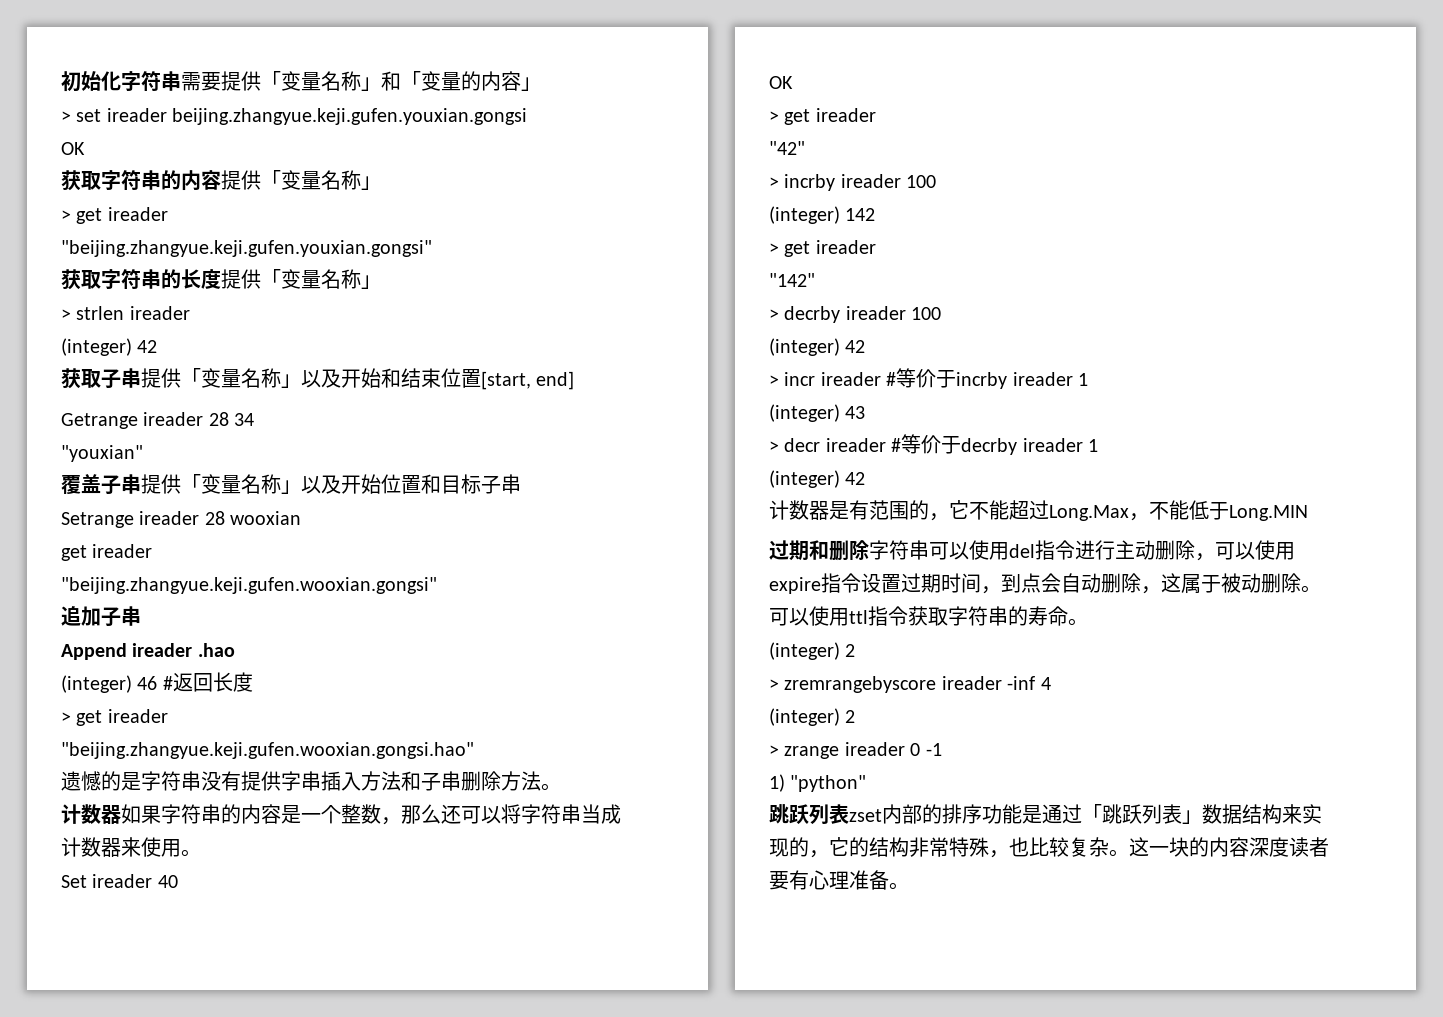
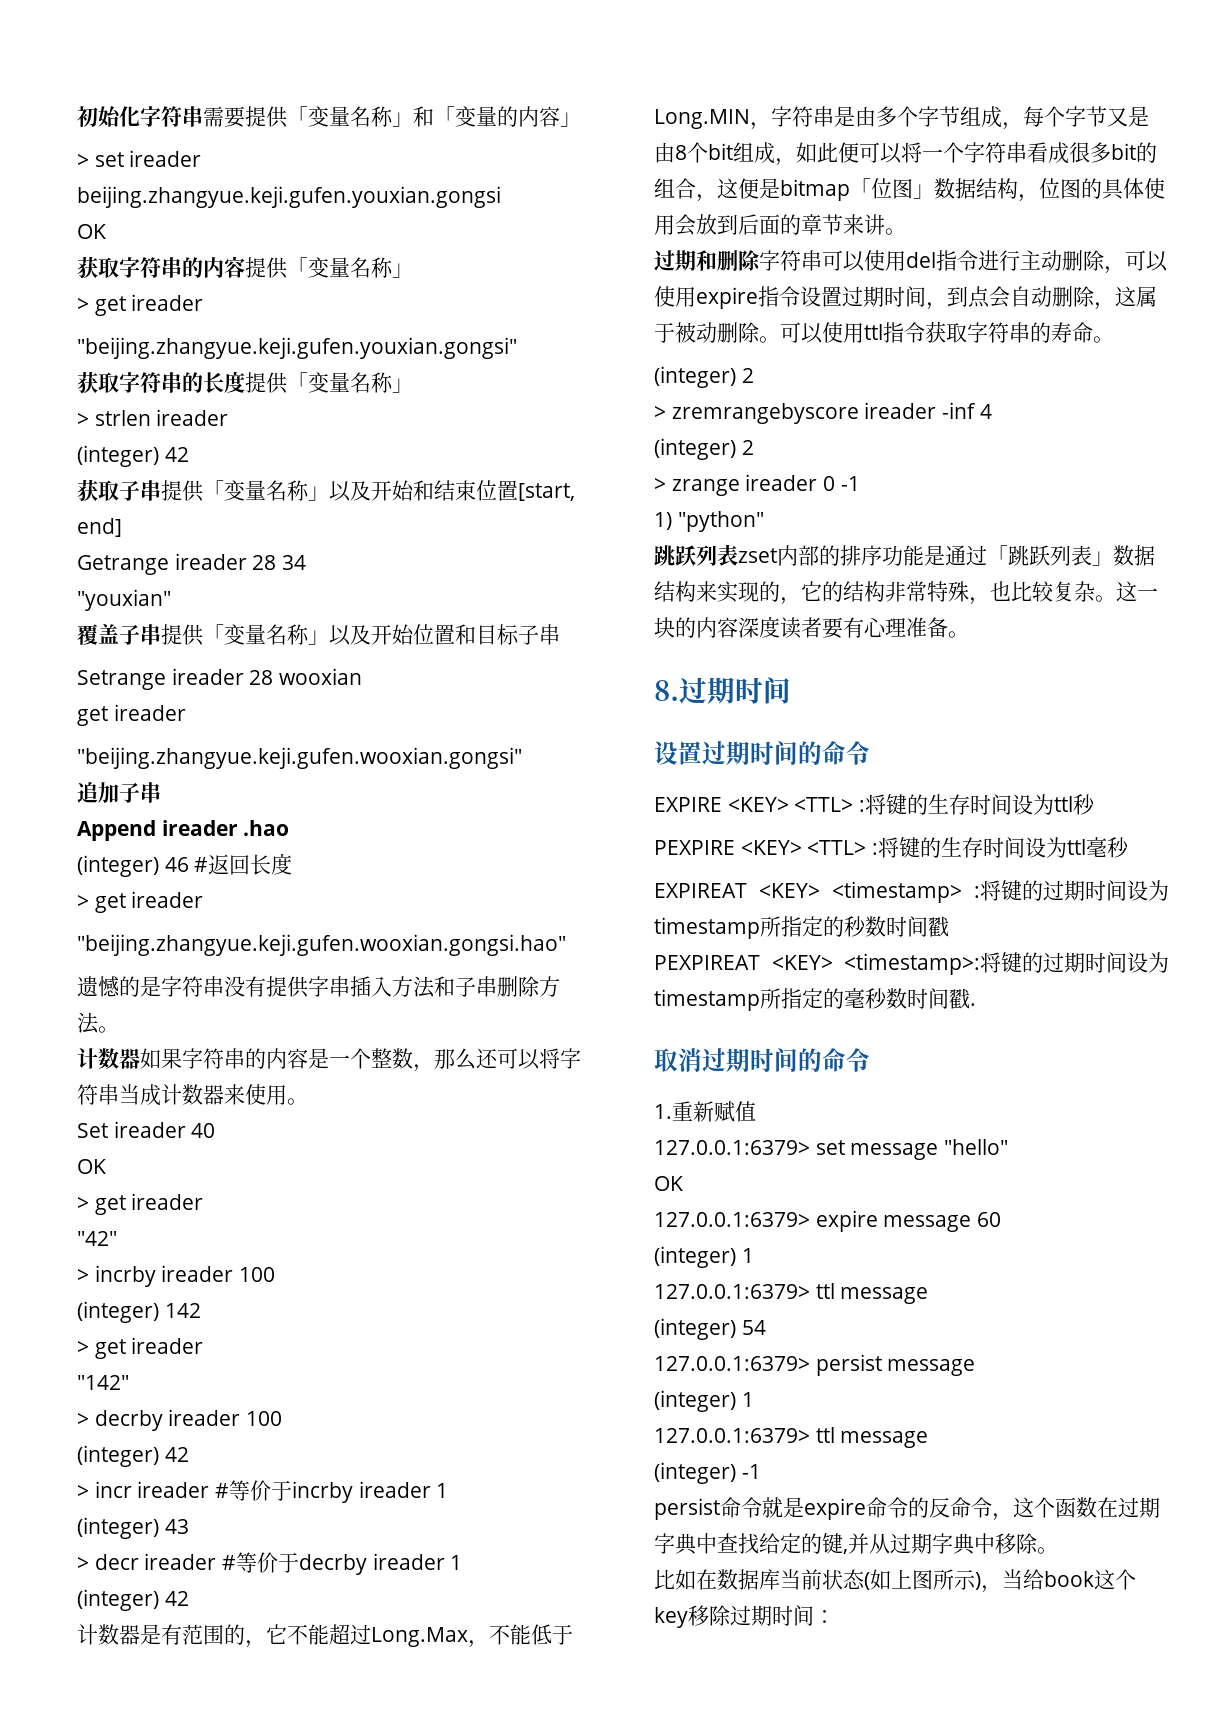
(1308, 513) none -> [750,106,1149,130] [654,142,1157,166] [654,178,1165,202] [654,214,906,236] ，字符串是由多个字节组成，每个字节又是由8个bit组成，如此便可以将一个字符串看成很多bit的组合，这便是bitmap「位图」数据结构，位图的具体使用会放到后面的章节来讲。
(909, 886) none -> [654,677,791,704] [654,741,870,765] [654,794,1096,815] [654,837,1130,858] [654,880,1169,903] [654,916,949,939] [654,952,1169,975] [654,988,976,1011] [654,1048,870,1072] [654,1101,756,1122] [654,1139,1009,1160] [654,1176,683,1191] [654,1210,1002,1232] [654,1246,754,1268] [654,1283,929,1304] [654,1318,766,1340] [654,1354,976,1376] [654,1390,754,1412] [654,1427,929,1448] [654,1462,761,1484] [654,1497,1160,1521] [654,1533,1058,1555] [654,1569,1136,1593] [654,1605,835,1628] // 8.过期时间 // 设置过期时间的命令 // EXPIRE <KEY> <TTL> :将键的生存时间设为ttl秒 // PEXPIRE <KEY> <TTL> :将键的生存时间设为ttl毫秒 // EXPIREAT <KEY> <timestamp> :将键的过期时间设为timestamp所指定的秒数时间戳 // PEXPIREAT <KEY> <timestamp>:将键的过期时间设为timestamp所指定的毫秒数时间戳. // 取消过期时间的命令 // 1.重新赋值 // 127.0.0.1:6379> set message "hello" // OK // 127.0.0.1:6379> expire message 60 // (integer) 1 // 127.0.0.1:6379> ttl message // (integer) 54 // 127.0.0.1:6379> persist message // (integer) 1 // 127.0.0.1:6379> ttl message // (integer) -1 // persist命令就是expire命令的反命令，这个函数在过期字典中查找给定的键,并从过期字典中移除。 // 比如在数据库当前状态(如上图所示)，当给book这个key移除过期时间：

